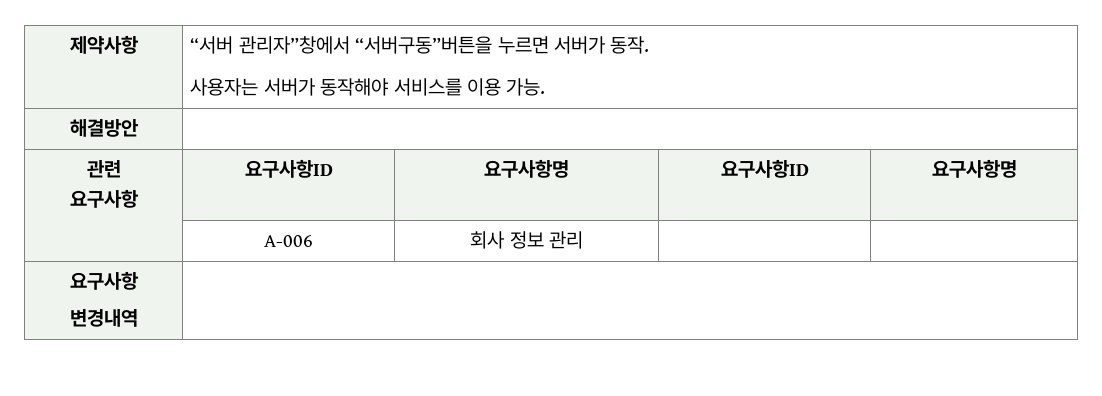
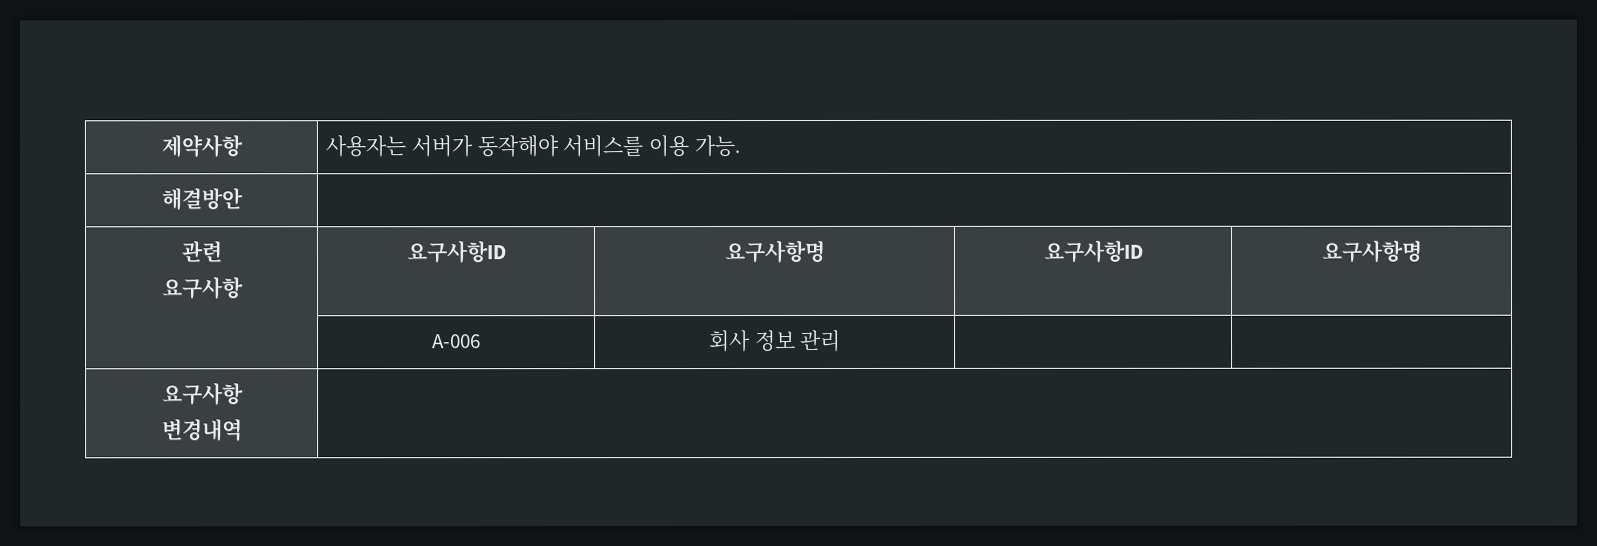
[190,36,650,54] “서버 관리자”창에서 “서버구동”버튼을 누르면 서버가 동작. // -> (243, 146) none

